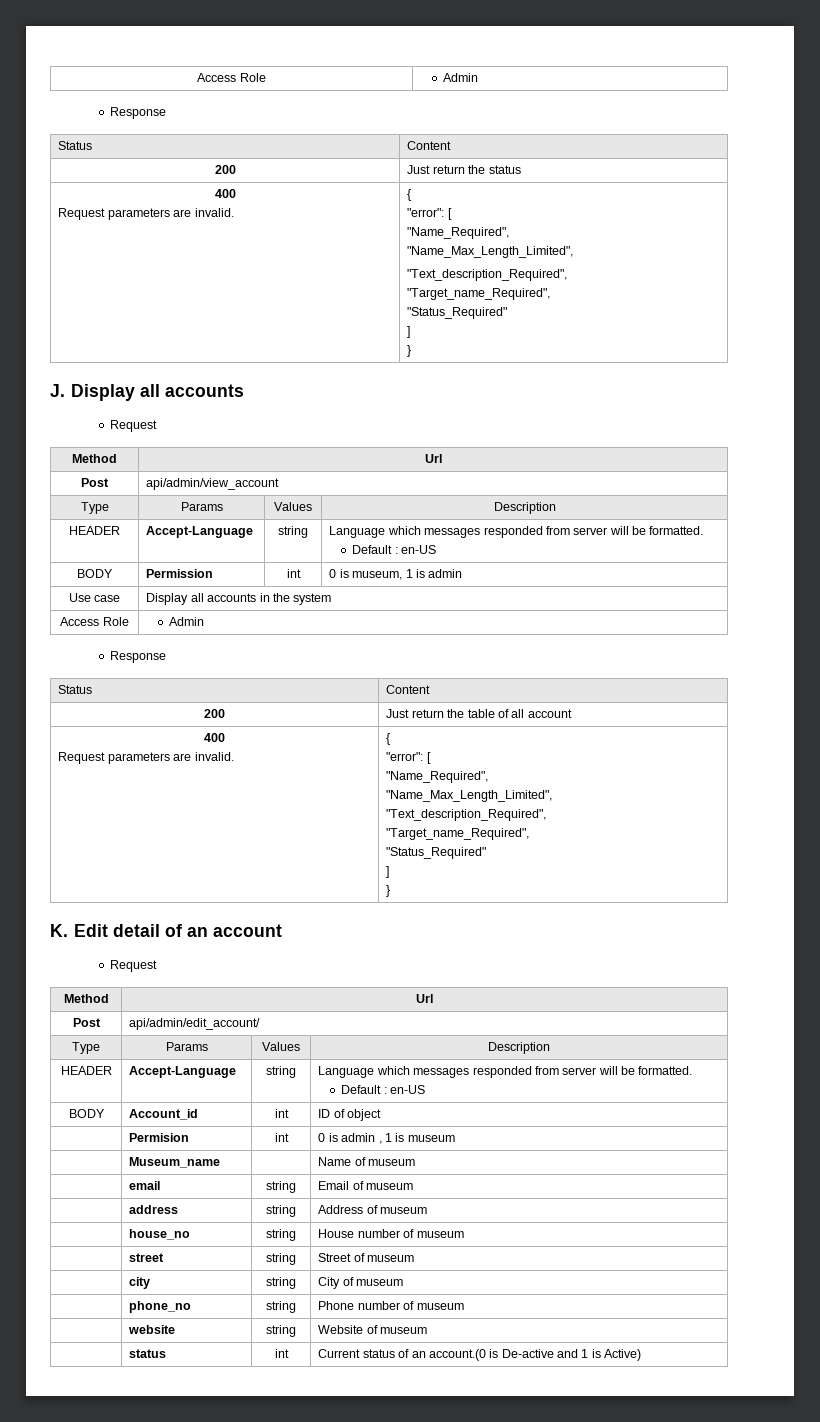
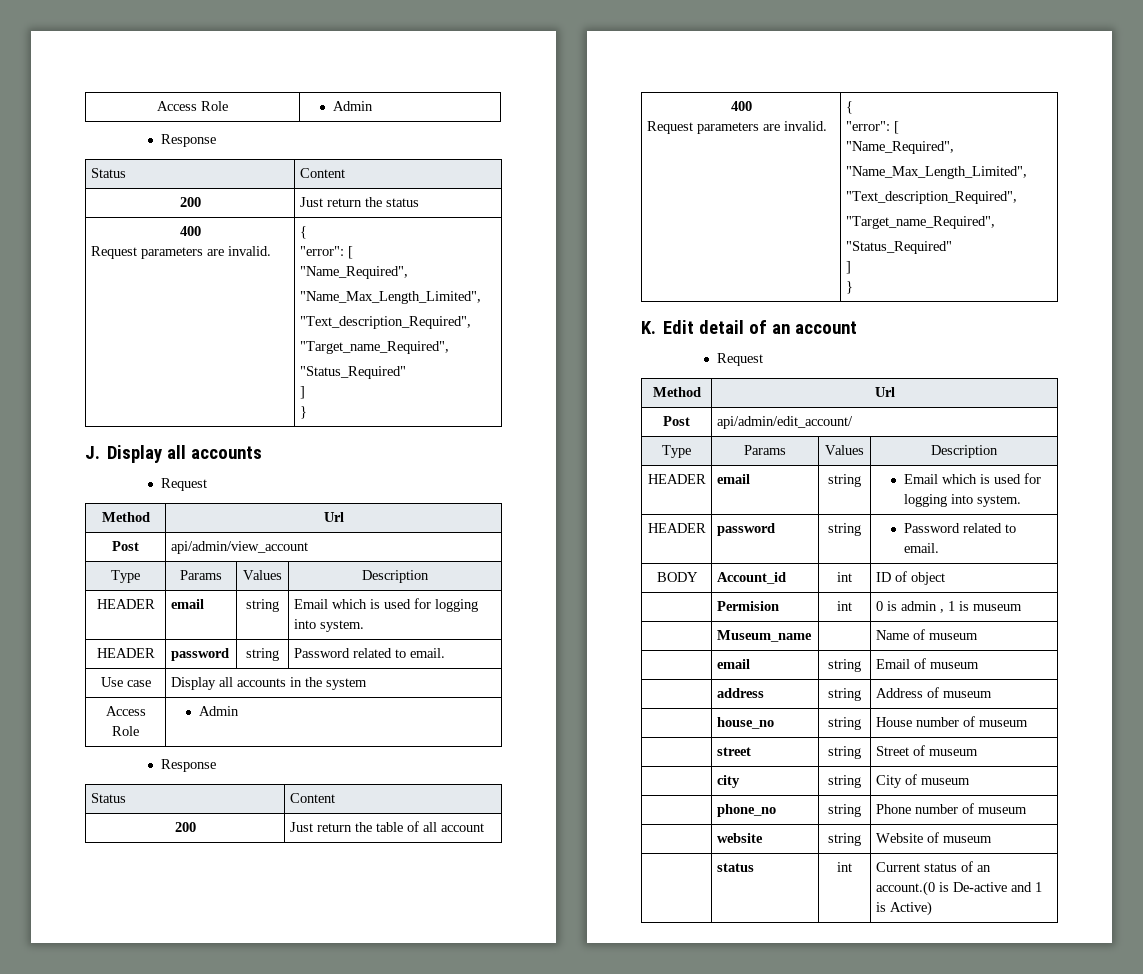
[146,526,254,538] [278,526,308,538] [329,526,704,538] [352,545,437,554] [77,569,113,578] [146,569,214,578] [286,569,301,578] [329,569,463,580] Accept-Language | string | Language which messages responded from server will be formatted. // Default : en-US // BODY | Permission | int | 0 is museum, 1 is admin -> [170,599,204,609] [246,599,279,612] [293,598,478,612] [293,619,364,632] [96,648,155,658] [170,648,229,661] [246,648,279,661] [293,648,445,658] email | string | Email which is used for logging into system. // HEADER | password | string | Password related to email.
[129,1066,237,1078] [266,1066,296,1078] [318,1066,693,1078] [341,1085,426,1094] Accept-Language | string | Language which messages responded from server will be formatted. // Default : en-US -> [716,474,750,484] [828,474,861,487] [904,473,1042,484] [904,494,1022,507] [647,523,706,533] [716,523,775,536] [828,523,861,536] [904,523,1017,533] [904,543,940,553] email | string | Email which is used for logging into system. // HEADER | password | string | Password related to email.

